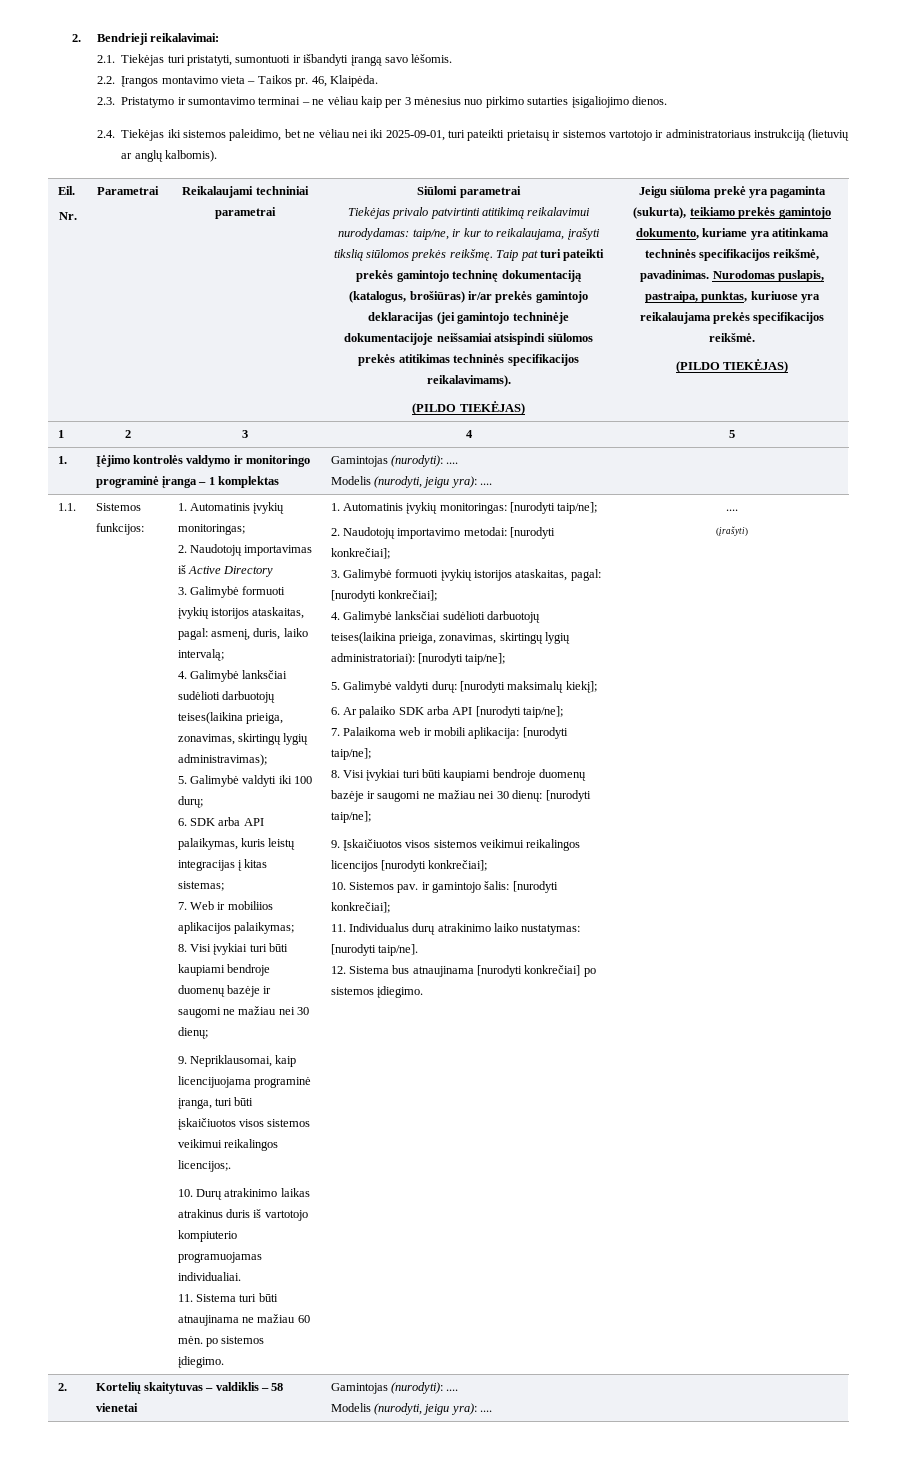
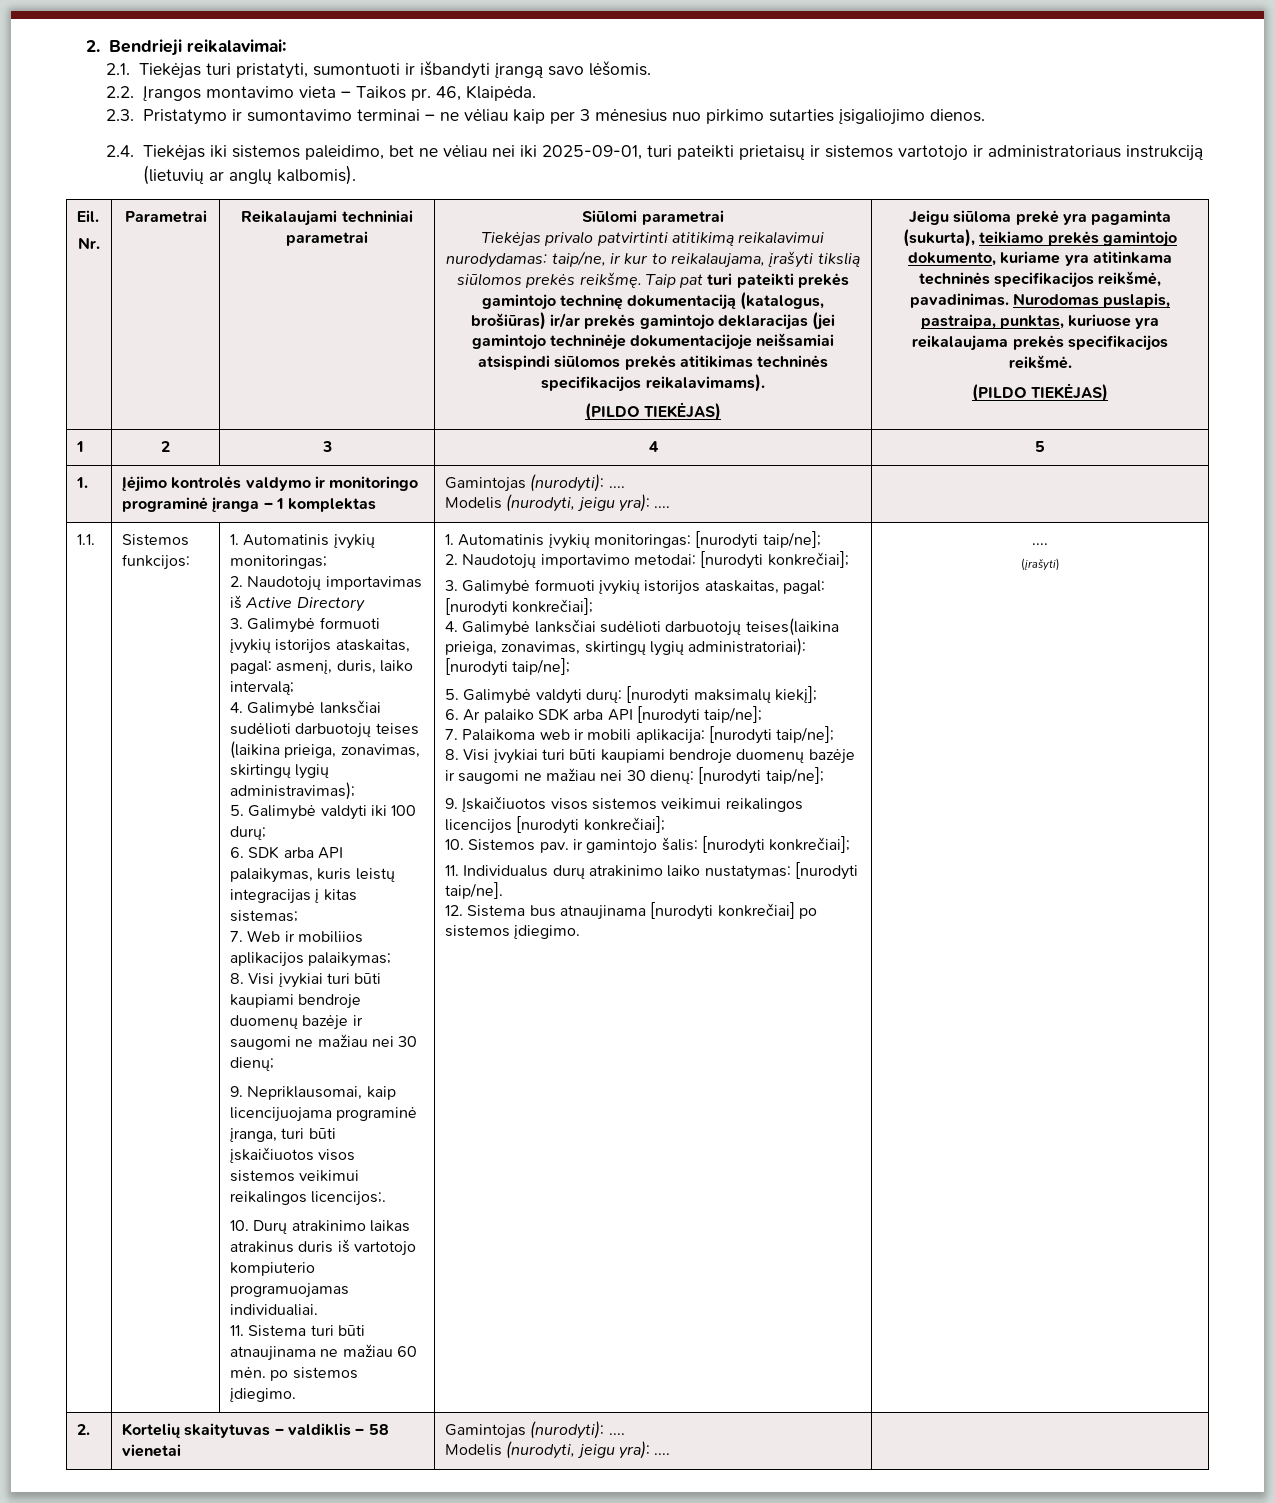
[177,712,243,724] teises(laikina -> [375,723,419,735] [230,741,281,759] teises (laikina

